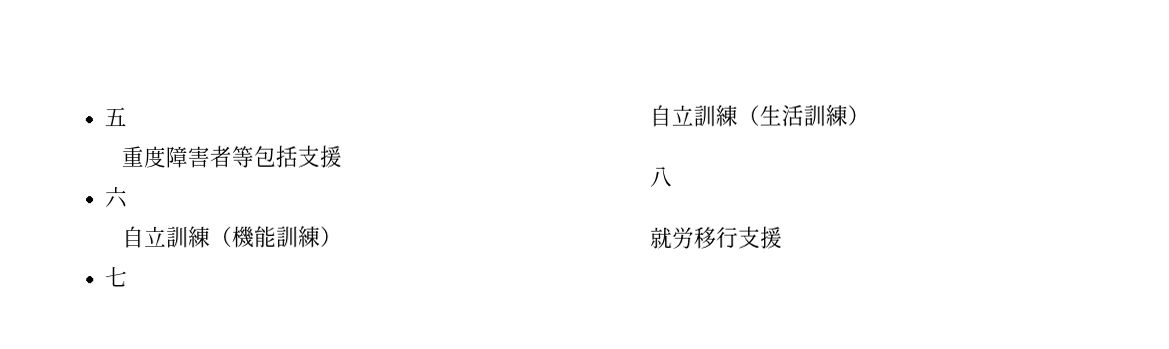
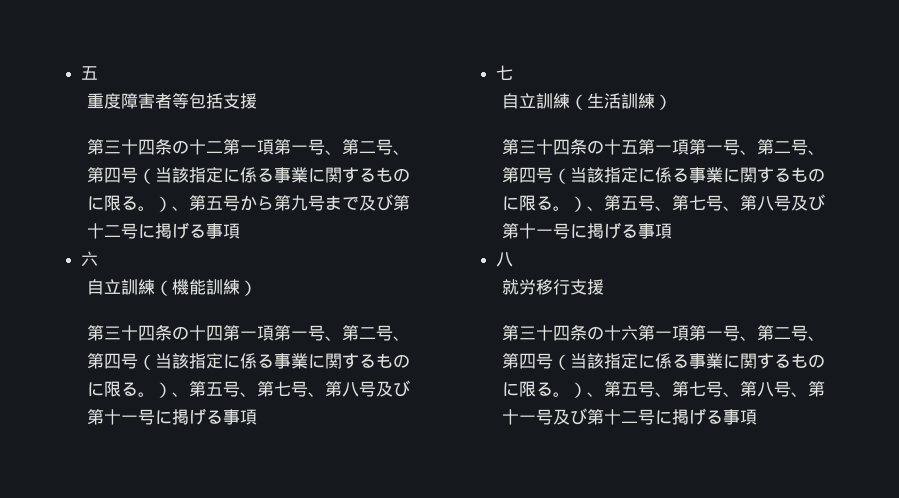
(342, 156) none -> [87,139,411,155] [87,167,411,184] [87,194,411,212] [87,222,241,239] // 第三十四条の十二第一項第一号、第二号、第四号（当該指定に係る事業に関するものに限る。）、第五号から第九号まで及び第十二号に掲げる事項
(343, 237) none -> [87,325,411,341] [87,353,411,370] [87,380,411,398] [87,408,258,425] // 第三十四条の十四第一項第一号、第二号、第四号（当該指定に係る事業に関するものに限る。）、第五号、第七号、第八号及び第十一号に掲げる事項
[648,166,673,188] [649,226,783,249] 八 // 就労移行支援 -> [502,139,826,155] [502,167,826,184] [502,194,826,212] [502,222,673,239] [495,251,513,267] [502,279,605,295] [502,325,826,341] [502,353,826,370] [502,381,826,398] [502,408,758,425] 第三十四条の十五第一項第一号、第二号、第四号（当該指定に係る事業に関するものに限る。）、第五号、第七号、第八号及び第十一号に掲げる事項 // 八 // 就労移行支援 // 第三十四条の十六第一項第一号、第二号、第四号（当該指定に係る事業に関するものに限る。）、第五号、第七号、第八号、第十一号及び第十二号に掲げる事項

